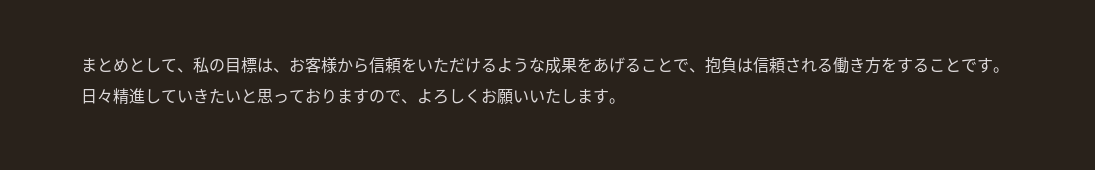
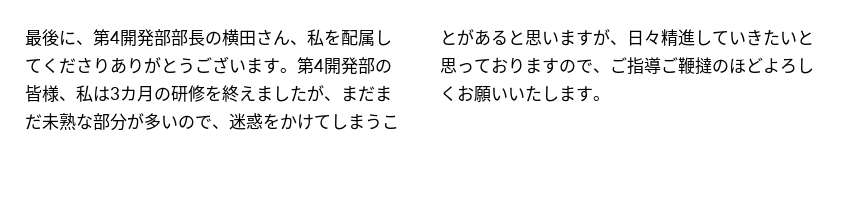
[81,57,1009,74] まとめとして、私の目標は、お客様から信頼をいただけるような成果をあげることで、抱負は信頼される働き方をすることです。 // -> [25,29,392,47] [25,56,392,75] [25,85,392,102] [25,113,399,131] [440,29,627,46] 最後に、第4開発部部長の横田さん、私を配属してくださりありがとうございます。第4開発部の皆様、私は3カ月の研修を終えましたが、まだまだ未熟な部分が多いので、迷惑をかけてしまうことがあると思いますが、
(417, 101) none -> [610,57,763,75] ご指導ご鞭撻のほど

